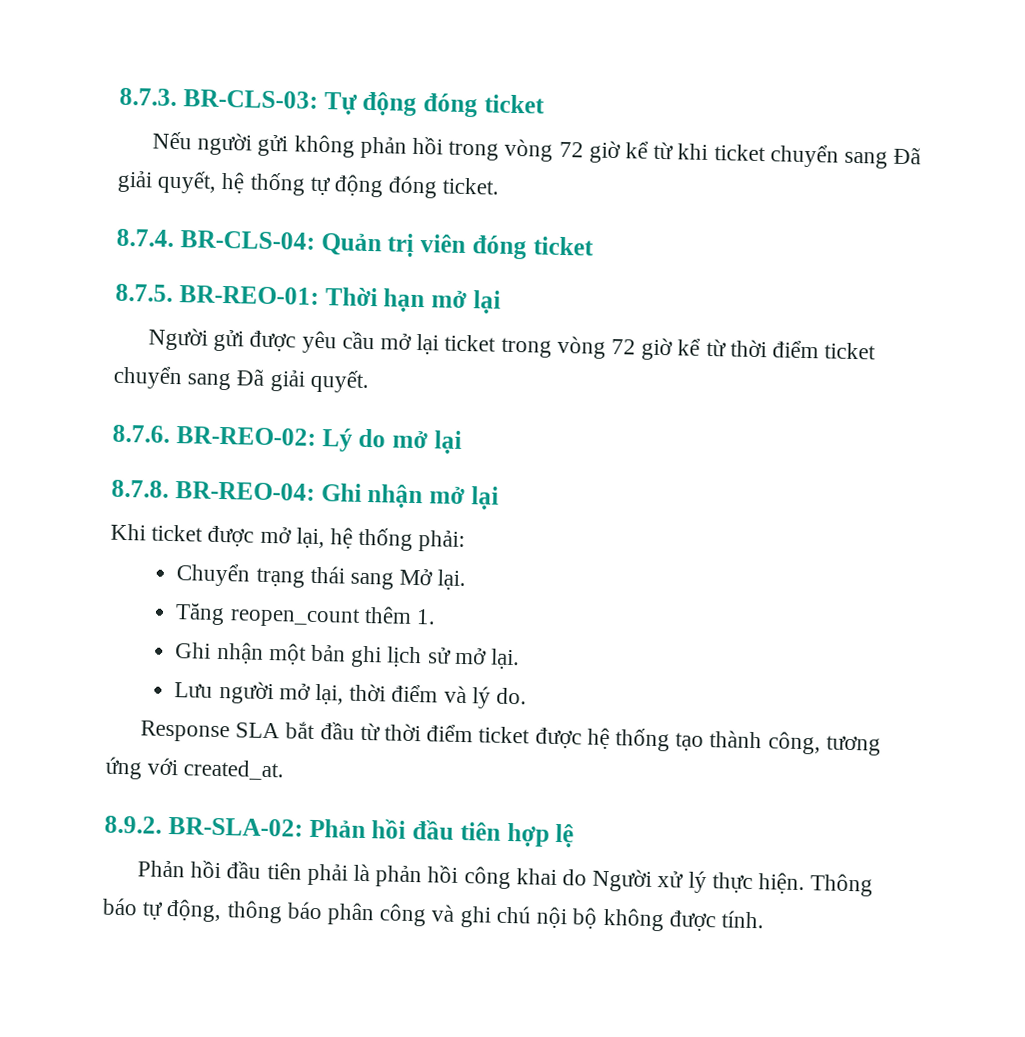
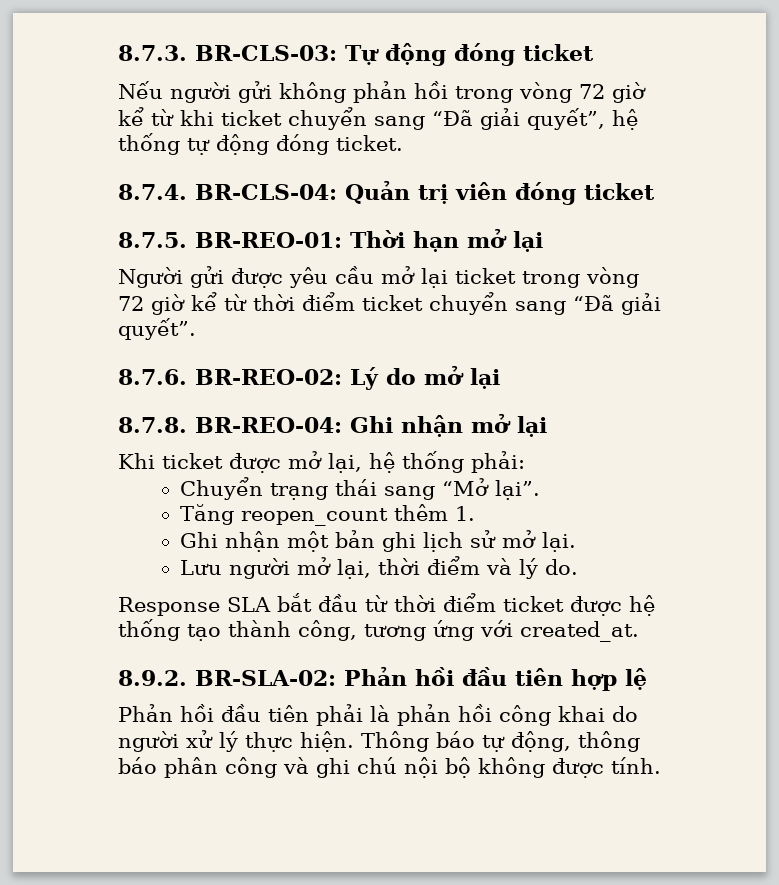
[893,146,922,165] [117,170,218,194] Đã giải quyết, -> [432,108,605,130] “Đã giải quyết”,
[236,368,370,394] Đã giải quyết. -> [573,293,661,315] [118,318,196,340] “Đã giải quyết”.
[399,568,467,591] Mở lại. -> [442,478,541,500] “Mở lại”.
[592,868,653,892] Người -> [118,731,179,752] người

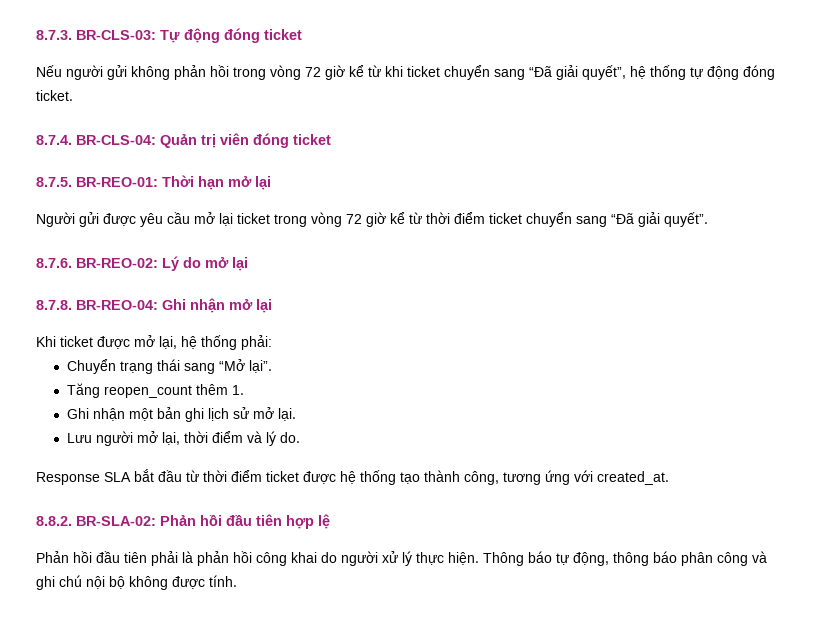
[118,670,187,686] 8.9.2. -> [36,516,72,526] 8.8.2.

